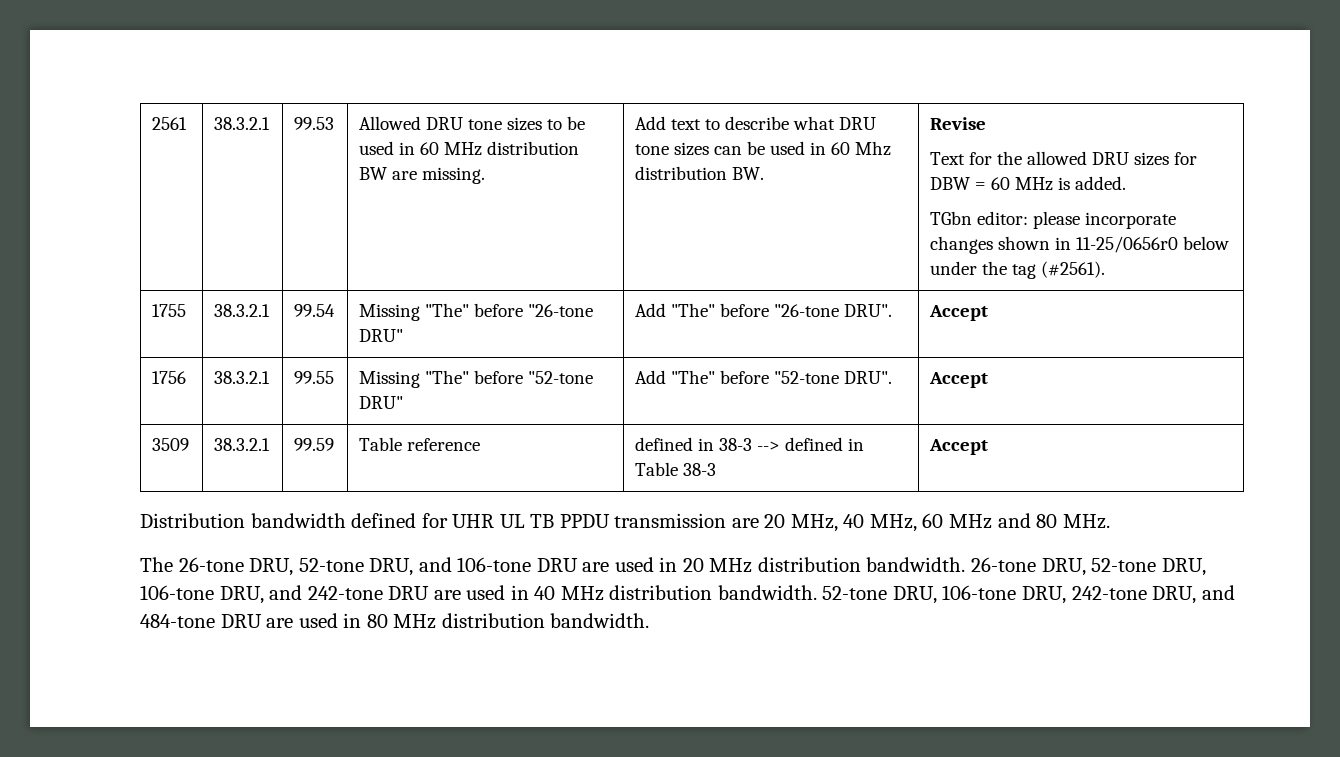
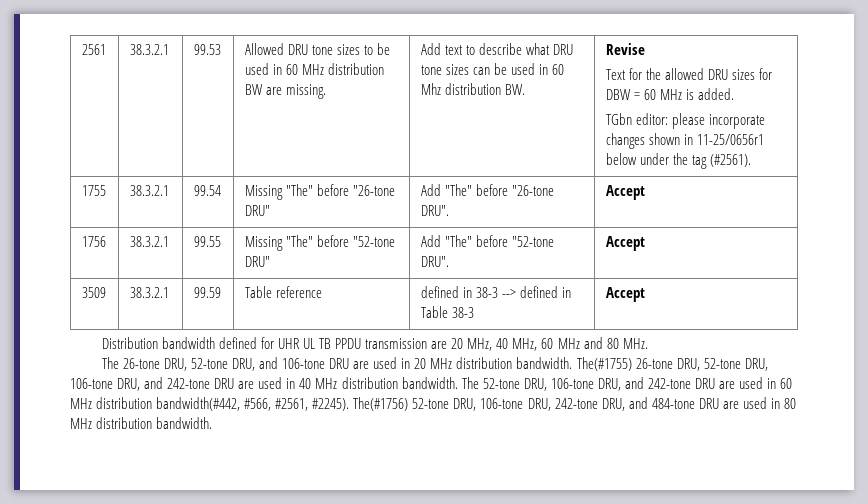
[1076,236,1179,253] 11-25/0656r0 -> [696,134,764,145] 11-25/0656r1
(966, 564) none -> [576,357,632,371] The(#1755)
(817, 592) none -> [461,377,793,391] [70,397,409,411] The 52-tone DRU, 106-tone DRU, and 242-tone DRU are used in 60 MHz distribution bandwidth(#442, #566, #2561, #2245). The(#1756)

